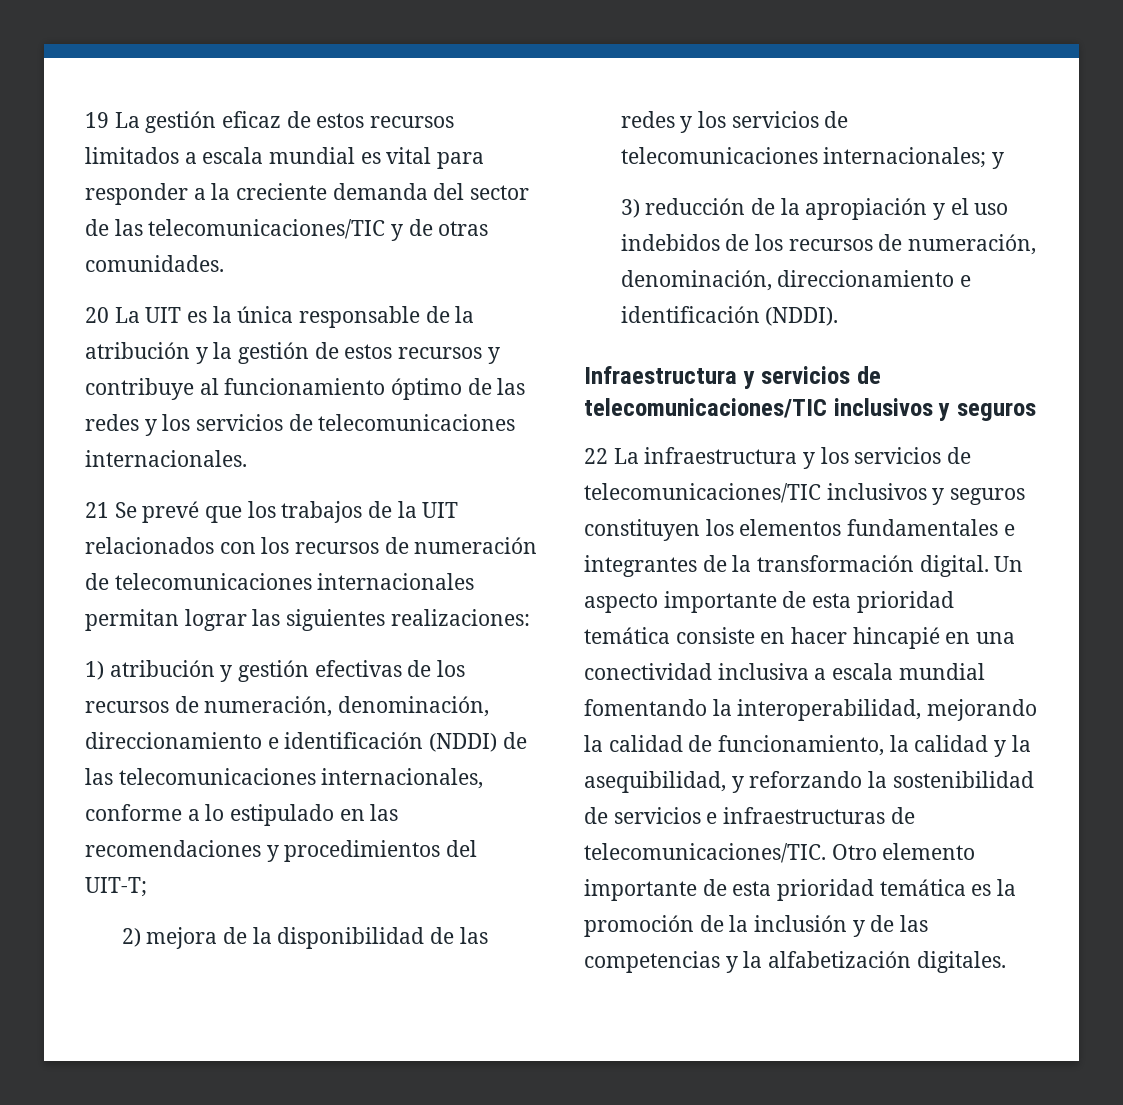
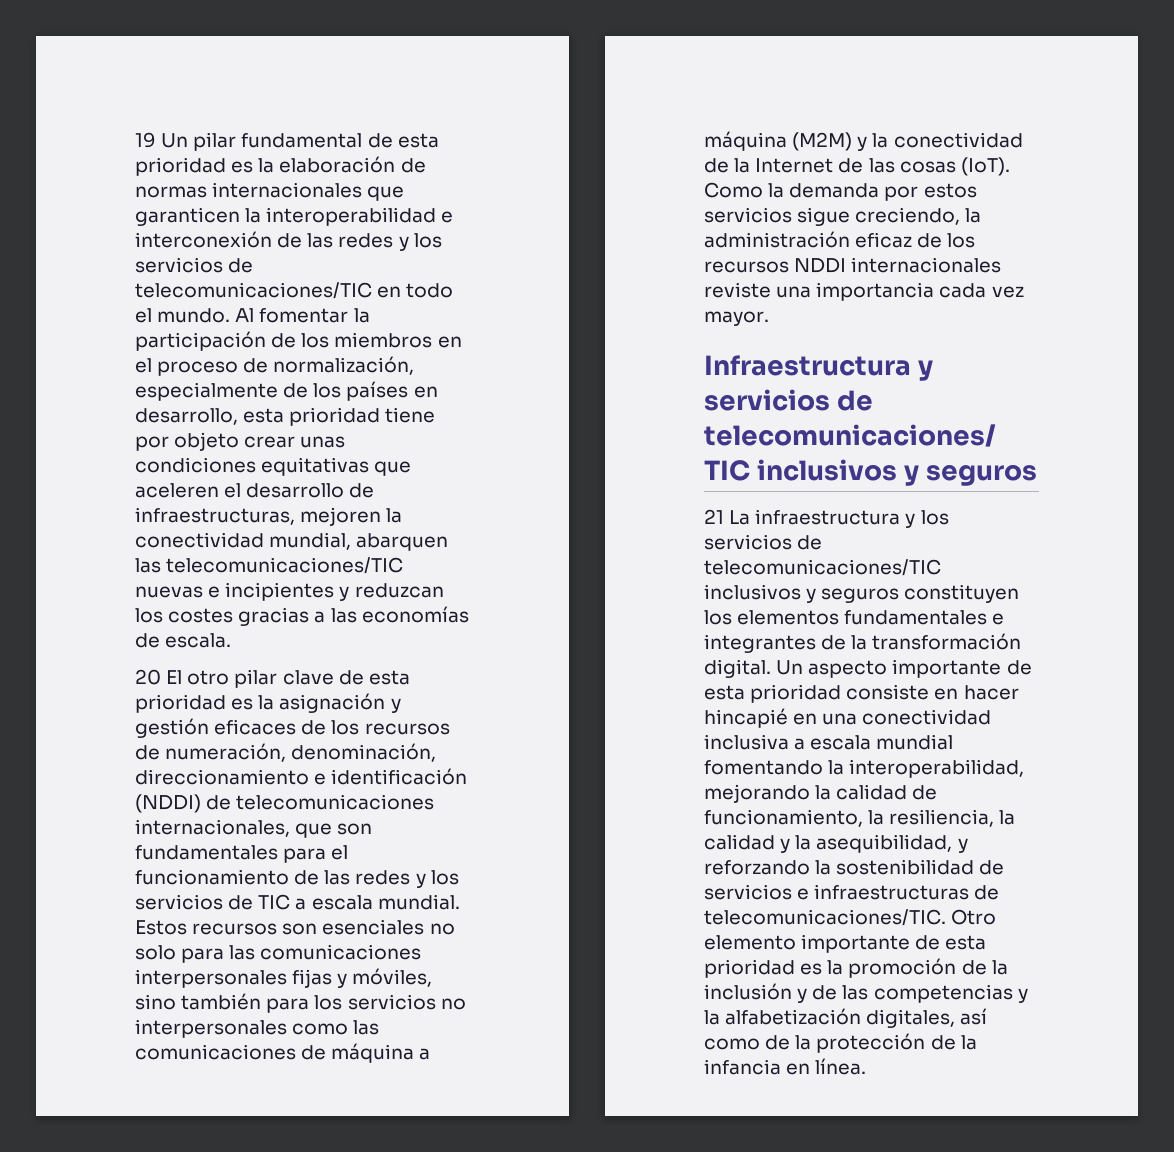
[114,111,455,133] [85,147,485,169] [85,183,530,205] [85,219,489,241] [85,255,224,272] [85,306,475,328] [85,342,500,364] [85,378,526,400] [85,414,516,436] [85,450,247,467] [85,501,459,523] [85,537,538,554] [85,573,475,590] [85,609,530,631] [85,660,215,680] La gestión eficaz de estos recursos limitados a escala mundial es vital para responder a la creciente demanda del sector de las telecomunicaciones/TIC y de otras comunidades. // 20 La UIT es la única responsable de la atribución y la gestión de estos recursos y contribuye al funcionamiento óptimo de las redes y los servicios de telecomunicaciones internacionales. // 21 Se prevé que los trabajos de la UIT relacionados con los recursos de numeración de telecomunicaciones internacionales permitan lograr las siguientes realizaciones: // 1) atribución -> [161,132,439,151] [135,156,426,176] [135,182,405,201] [135,207,454,226] [135,231,442,251] [135,257,254,273] [135,282,454,299] [135,308,370,323] [135,331,462,351] [135,356,415,376] [135,381,438,401] [135,407,436,426] [135,432,346,451] [135,457,412,476] [135,483,375,498] [135,507,403,526] [135,532,449,551] [135,557,404,574] [135,582,444,601] [135,606,469,626] [135,633,232,648] [135,669,410,688] [135,693,386,713] Un pilar fundamental de esta prioridad es la elaboración de normas internacionales que garanticen la interoperabilidad e interconexión de las redes y los servicios de telecomunicaciones/TIC en todo el mundo. Al fomentar la participación de los miembros en el proceso de normalización, especialmente de los países en desarrollo, esta prioridad tiene por objeto crear unas condiciones equitativas que aceleren el desarrollo de infraestructuras, mejoren la conectividad mundial, abarquen las telecomunicaciones/TIC nuevas e incipientes y reduzcan los costes gracias a las economías de escala. // 20 El otro pilar clave de esta prioridad es la asignación
[314,660,402,677] efectivas -> [214,719,297,735] eficaces
[85,768,113,785] las -> (232, 802) none
[85,804,399,826] [85,840,478,862] [85,877,147,897] [121,927,488,949] [620,111,849,133] [620,147,1005,169] [620,198,1009,220] [620,234,1037,255] [620,270,972,291] [620,306,839,326] conforme a lo estipulado en las recomendaciones y procedimientos del UIT-T; // 2) mejora de la disponibilidad de las redes y los servicios de telecomunicaciones internacionales; y // 3) reducción de la apropiación y el uso indebidos de los recursos de numeración, denominación, direccionamiento e identificación (NDDI). -> [295,823,373,838] [135,845,349,863] [135,869,459,888] [135,894,460,910] [135,919,455,935] [135,944,422,963] [135,968,433,988] [135,993,466,1013] [135,1019,380,1038] [135,1043,431,1063] [704,131,1023,151] [704,157,1010,176] [704,182,977,201] [704,207,982,226] [704,231,976,248] [704,257,1002,273] [704,282,1024,301] [704,311,769,326] que son fundamentales para el funcionamiento de las redes y los servicios de TIC a escala mundial. Estos recursos son esenciales no solo para las comunicaciones interpersonales fijas y móviles, sino también para los servicios no interpersonales como las comunicaciones de máquina a máquina (M2M) y la conectividad de la Internet de las cosas (IoT). Como la demanda por estos servicios sigue creciendo, la administración eficaz de los recursos NDDI internacionales reviste una importancia cada vez mayor.
[584,448,608,464] 22 -> [704,509,724,524] 21
[584,627,670,644] temática -> (842, 693) none
(909, 743) none -> [889,809,1016,827] resiliencia, la
[879,879,966,896] temática -> (795, 968) none
[916,951,1006,973] digitales. -> [866,1008,988,1028] [704,1033,977,1053] [704,1058,867,1075] digitales, así como de la protección de la infancia en línea.

